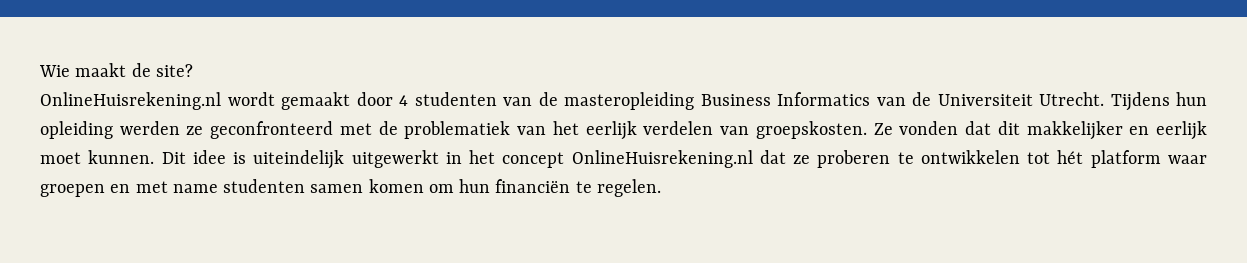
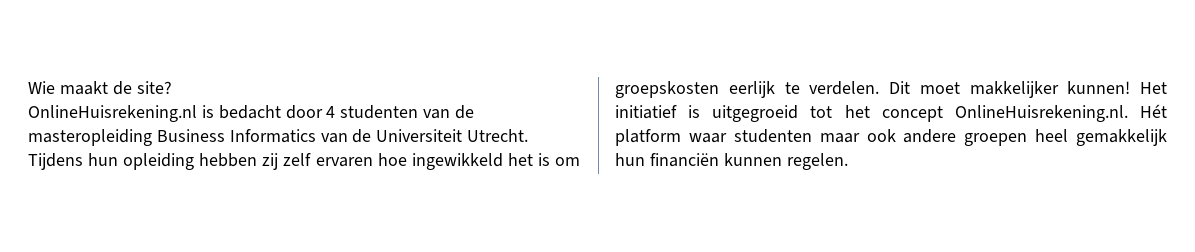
[227,92,350,110] wordt gemaakt -> [201,105,281,119] is bedacht
[119,121,1207,140] [40,150,1208,169] [40,179,454,197] werden ze geconfronteerd met de problematiek van het eerlijk verdelen van groepskosten. Ze vonden dat dit makkelijker en eerlijk moet kunnen. Dit idee is uiteindelijk uitgewerkt in het concept OnlineHuisrekening.nl dat ze proberen te ontwikkelen tot hét platform waar groepen en met name studenten samen komen om -> [199,153,580,170] [615,81,1167,98] [615,104,1167,122] [615,129,1167,146] hebben zij zelf ervaren hoe ingewikkeld het is om groepskosten eerlijk te verdelen. Dit moet makkelijker kunnen! Het initiatief is uitgegroeid tot het concept OnlineHuisrekening.nl. Hét platform waar studenten maar ook andere groepen heel gemakkelijk
[575,181,592,193] te -> [723,153,782,166] kunnen

